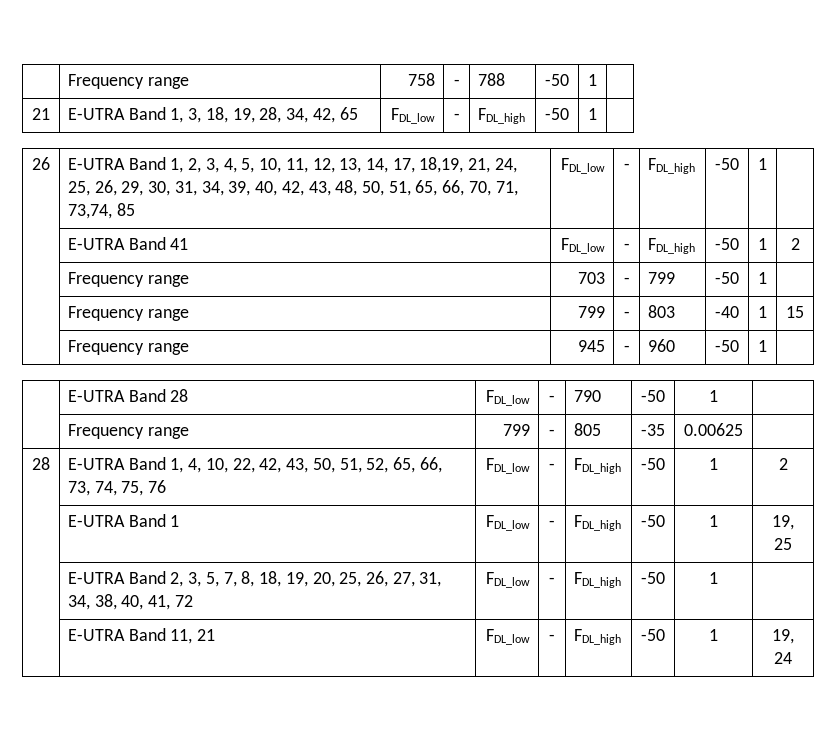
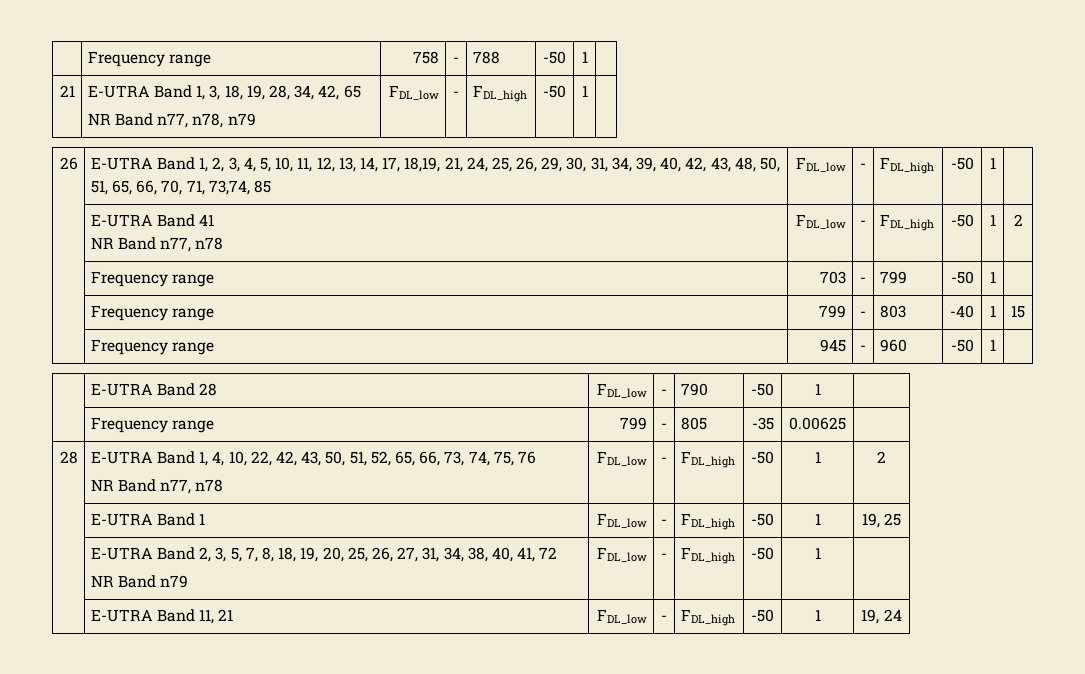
(358, 113) none -> [87,113,256,128] // NR Band n77, n78, n79
(189, 244) none -> [90,237,224,252] // NR Band n77, n78
(167, 486) none -> [90,479,224,494] // NR Band n77, n78
(193, 601) none -> [90,575,189,588] // NR Band n79

